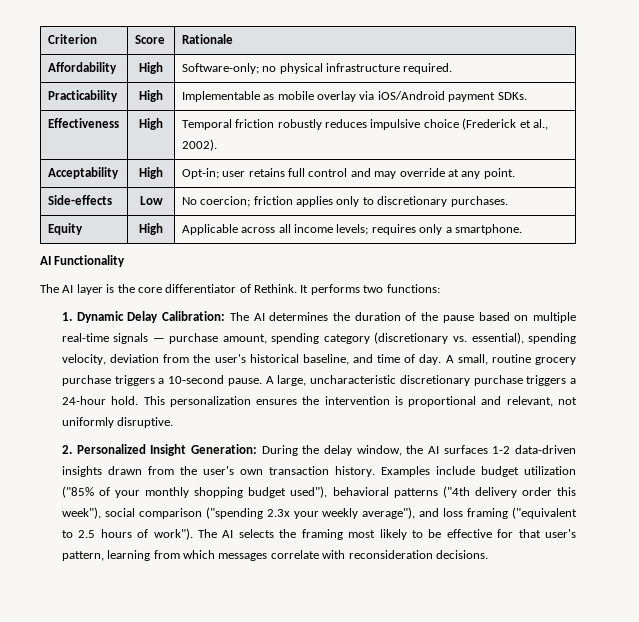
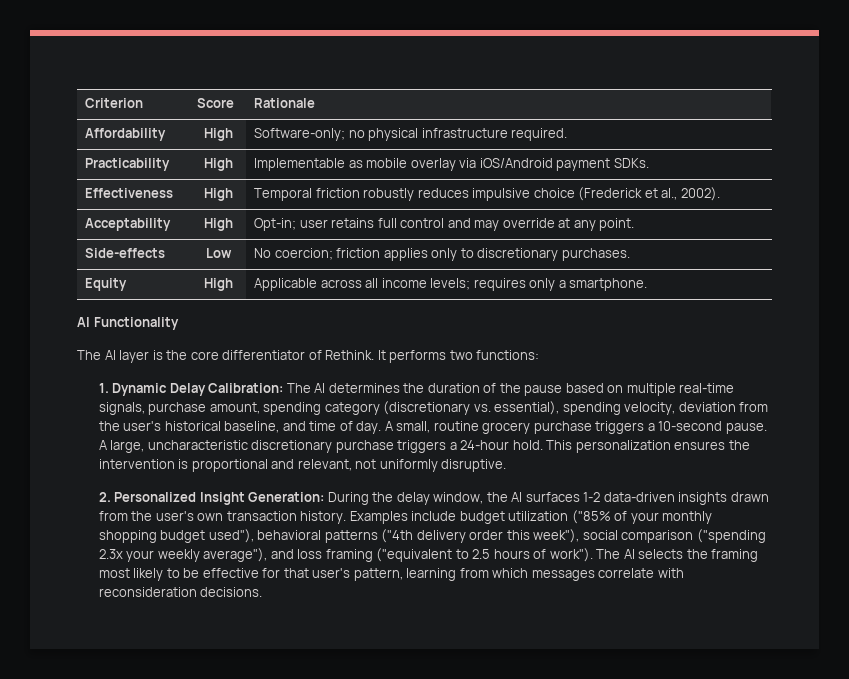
[113,333,165,344] signals — -> [98,402,145,415] signals,

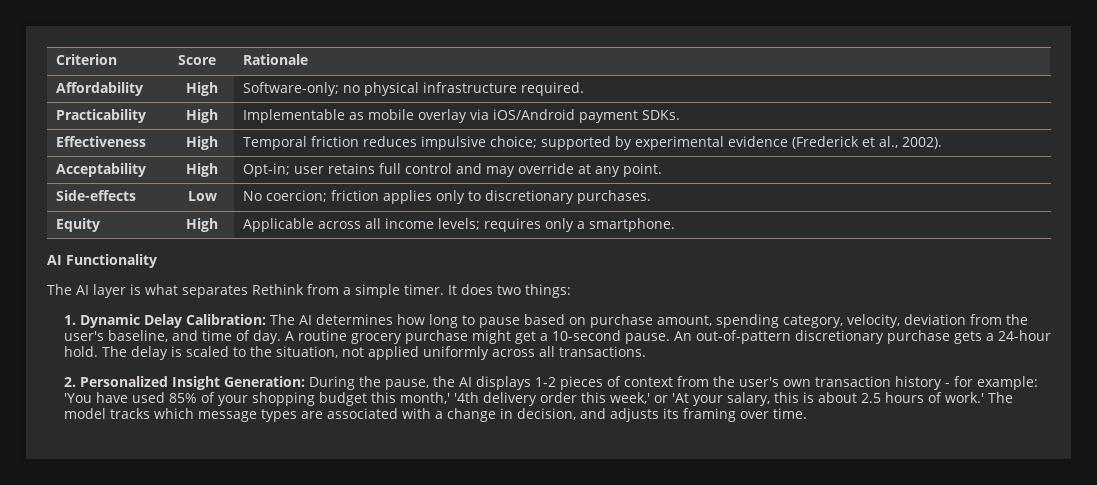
[363,188,415,201] robustly -> (360, 141) none
[533,188,575,198] choice -> [490,136,789,150] choice; supported by experimental evidence
[166,350,540,363] the core differentiator of Rethink. It performs two functions: -> [145,284,571,298] what separates Rethink from a simple timer. It does two things:
[403,383,735,396] [98,401,621,415] the duration of the pause based on multiple real-time signals, purchase amount, spending category (discretionary vs. essential), spending -> [396,314,843,328] how long to pause based on purchase amount, spending category,
[164,421,221,431] historical -> (104, 336) none
[396,421,431,433] small, -> (294, 336) none
[595,421,645,434] triggers -> [471,330,536,344] might get
[98,440,248,453] A large, uncharacteristic -> [673,330,791,344] An out-of-pattern
[397,440,447,453] triggers -> [953,331,982,344] gets
[546,440,750,453] [98,459,507,472] This personalization ensures the intervention is proportional and relevant, not uniformly disruptive. -> [101,346,646,360] The delay is scaled to the situation, not applied uniformly across all transactions.
[396,492,769,505] delay window, the AI surfaces 1-2 data-driven insights drawn -> [384,376,673,390] pause, the AI displays 1-2 pieces of context
[300,510,611,524] history. Examples include budget utilization ("85% -> [894,376,1038,390] [63,392,197,403] history - for example: 'You have used 85%
[662,511,713,524] monthly -> (248, 400) none
[208,529,766,543] [98,548,759,562] [98,568,684,581] [98,587,263,597] used"), behavioral patterns ("4th delivery order this week"), social comparison ("spending 2.3x your weekly average"), and loss framing ("equivalent to 2.5 hours of work"). The AI selects the framing most likely to be effective for that user's pattern, learning from which messages correlate with reconsideration decisions. -> [370,392,1013,406] [63,408,807,422] this month,' '4th delivery order this week,' or 'At your salary, this is about 2.5 hours of work.' The model tracks which message types are associated with a change in decision, and adjusts its framing over time.

